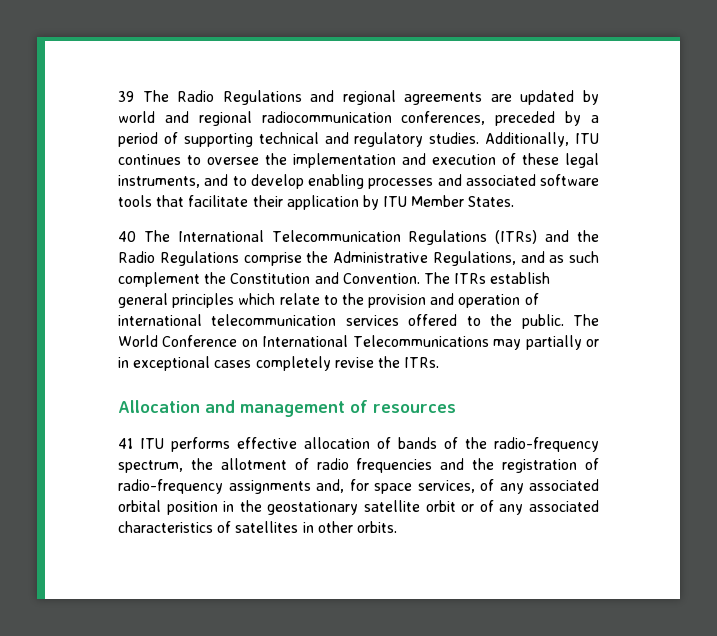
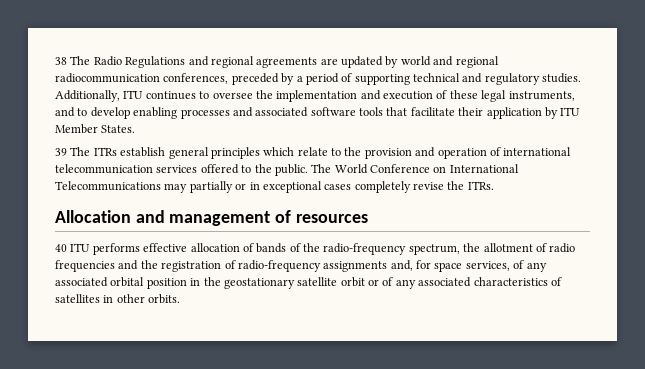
[118,91,134,102] 39 -> [55,57,67,65] 38
[118,230,599,245] [118,251,599,266] [118,272,420,287] 40 The International Telecommunication Regulations (ITRs) and the Radio Regulations comprise the Administrative Regulations, and as such complement the Constitution and Convention. -> [55,148,67,156] 39
[118,438,133,449] 41 -> [55,244,67,252] 40

